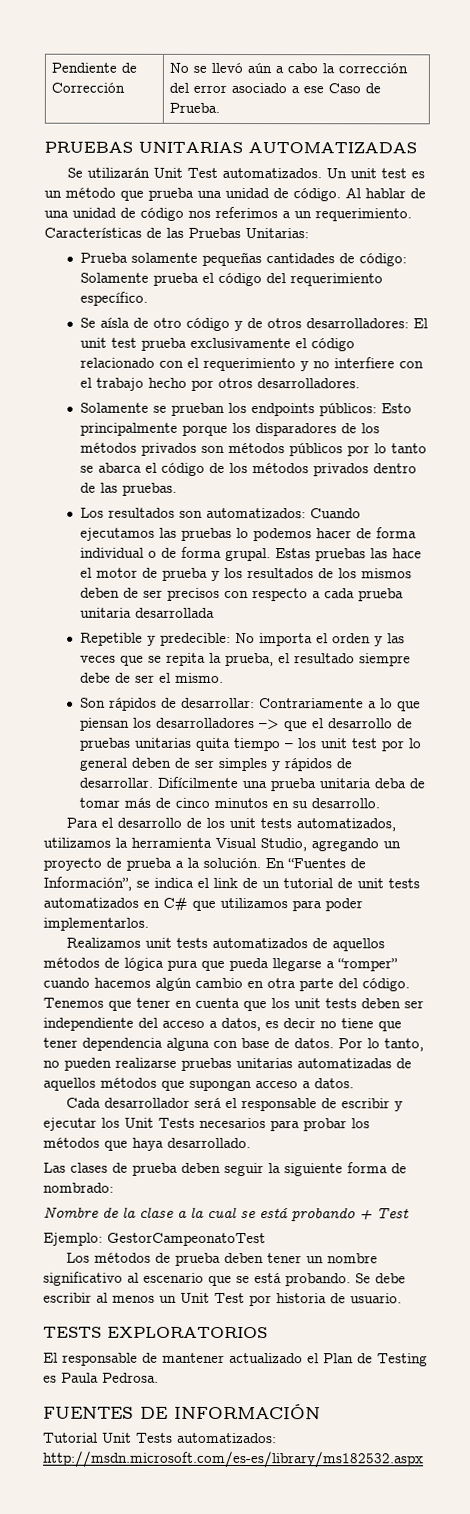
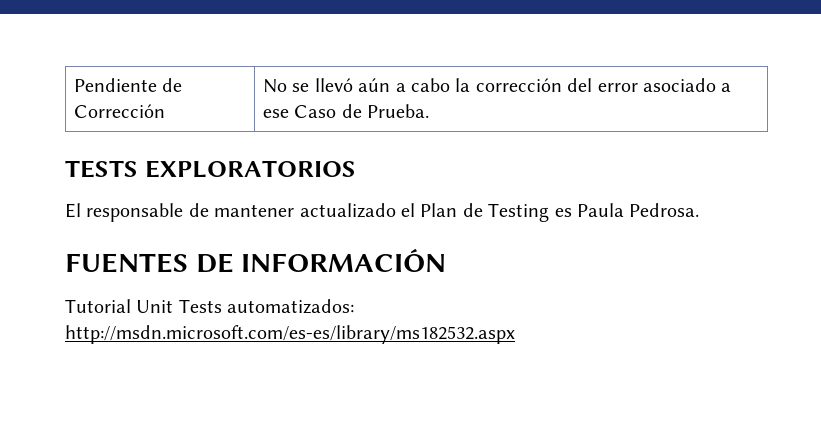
[44,141,417,154] [67,167,426,179] [44,187,426,202] [44,206,412,222] [44,227,309,239] [79,251,407,267] [79,272,383,287] [79,291,148,306] [79,317,428,332] [79,337,355,352] [79,357,424,372] [79,377,360,391] [79,402,412,417] [79,422,380,437] [79,442,427,457] [79,462,417,477] [79,482,177,496] [79,507,361,519] [79,527,417,542] [79,546,422,562] [79,567,412,581] [79,587,404,602] [79,607,215,618] [79,632,405,647] [79,652,411,667] [79,672,224,683] [79,697,421,712] [79,717,413,732] [79,737,422,752] [78,757,352,772] [78,776,425,792] [78,797,380,809] [66,817,397,832] [43,837,401,852] [43,857,366,871] [43,876,420,891] [43,896,363,912] [43,917,149,931] [66,937,386,952] [43,957,398,972] [43,977,410,992] [43,997,424,1012] [43,1017,402,1032] [43,1037,424,1052] [43,1057,412,1071] [43,1077,354,1092] [66,1097,404,1112] [43,1117,370,1132] [43,1137,251,1151] [43,1162,407,1177] [43,1182,114,1193] [43,1206,409,1222] [43,1232,266,1247] [66,1252,379,1266] [43,1271,406,1287] [43,1292,402,1307] // PRUEBAS UNITARIAS AUTOMATIZADAS // Se utilizarán Unit Test automatizados. Un unit test es un método que prueba una unidad de código. Al hablar de una unidad de código nos referimos a un requerimiento. Características de las Pruebas Unitarias: // Prueba solamente pequeñas cantidades de código: Solamente prueba el código del requerimiento específico. // Se aísla de otro código y de otros desarrolladores: El unit test prueba exclusivamente el código relacionado con el requerimiento y no interfiere con el trabajo hecho por otros desarrolladores. // Solamente se prueban los endpoints públicos: Esto principalmente porque los disparadores de los métodos privados son métodos públicos por lo tanto se abarca el código de los métodos privados dentro de las pruebas. // Los resultados son automatizados: Cuando ejecutamos las pruebas lo podemos hacer de forma individual o de forma grupal. Estas pruebas las hace el motor de prueba y los resultados de los mismos deben de ser precisos con respecto a cada prueba unitaria desarrollada // Repetible y predecible: No importa el orden y las veces que se repita la prueba, el resultado siempre debe de ser el mismo. // Son rápidos de desarrollar: Contrariamente a lo que piensan los desarrolladores –> que el desarrollo de pruebas unitarias quita tiempo – los unit test por lo general deben de ser simples y rápidos de desarrollar. Difícilmente una prueba unitaria deba de tomar más de cinco minutos en su desarrollo. // Para el desarrollo de los unit tests automatizados, utilizamos la herramienta Visual Studio, agregando un proyecto de prueba a la solución. En “Fuentes de Información”, se indica el link de un tutorial de unit tests automatizados en C# que utilizamos para poder implementarlos. // Realizamos unit tests automatizados de aquellos métodos de lógica pura que pueda llegarse a “romper” cuando hacemos algún cambio en otra parte del código. Tenemos que tener en cuenta que los unit tests deben ser independiente del acceso a datos, es decir no tiene que tener dependencia alguna con base de datos. Por lo tanto, no pueden realizarse pruebas unitarias automatizadas de aquellos métodos que supongan acceso a datos. // Cada desarrollador será el responsable de escribir y ejecutar los Unit Tests necesarios para probar los métodos que haya desarrollado. // Las clases de prueba deben seguir la siguiente forma de nombrado: // Nombre de la clase a la cual se está probando + Test // Ejemplo: GestorCampeonatoTest // Los métodos de prueba deben tener un nombre significativo al escenario que se está probando. Se debe escribir al menos un Unit Test por historia de usuario. -> (430, 111) none

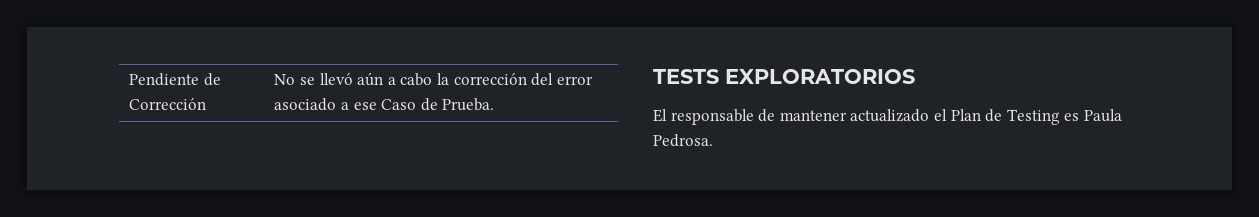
[65,248,447,273] [65,299,355,314] [65,325,515,344] // FUENTES DE INFORMACIÓN // Tutorial Unit Tests automatizados: http://msdn.microsoft.com/es-es/library/ms182532.aspx -> (713, 140) none

